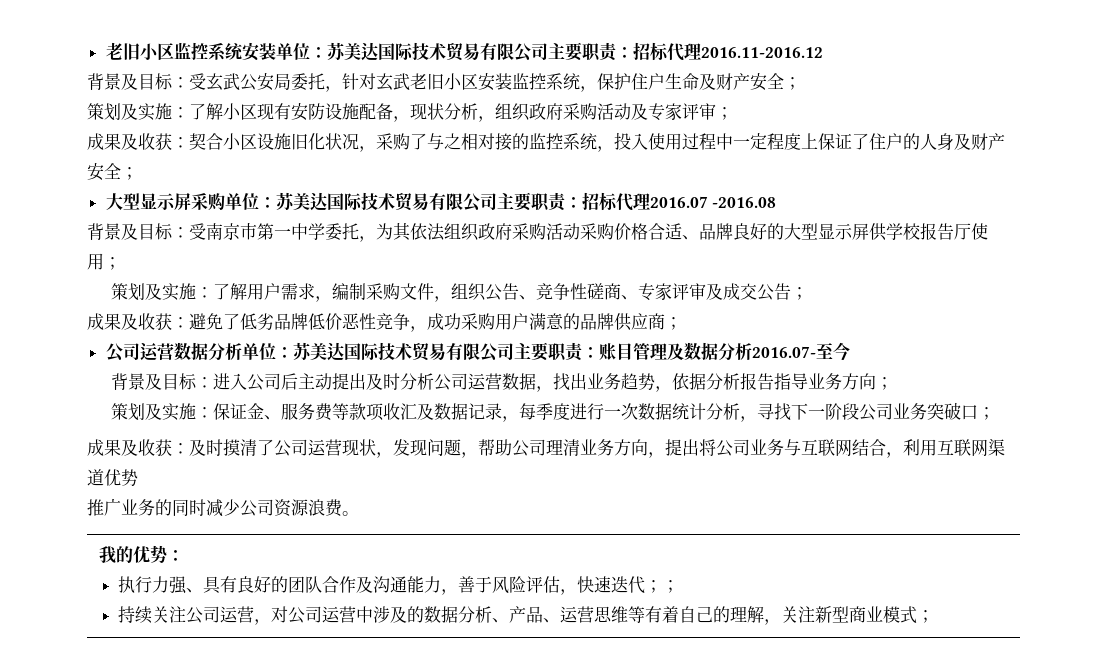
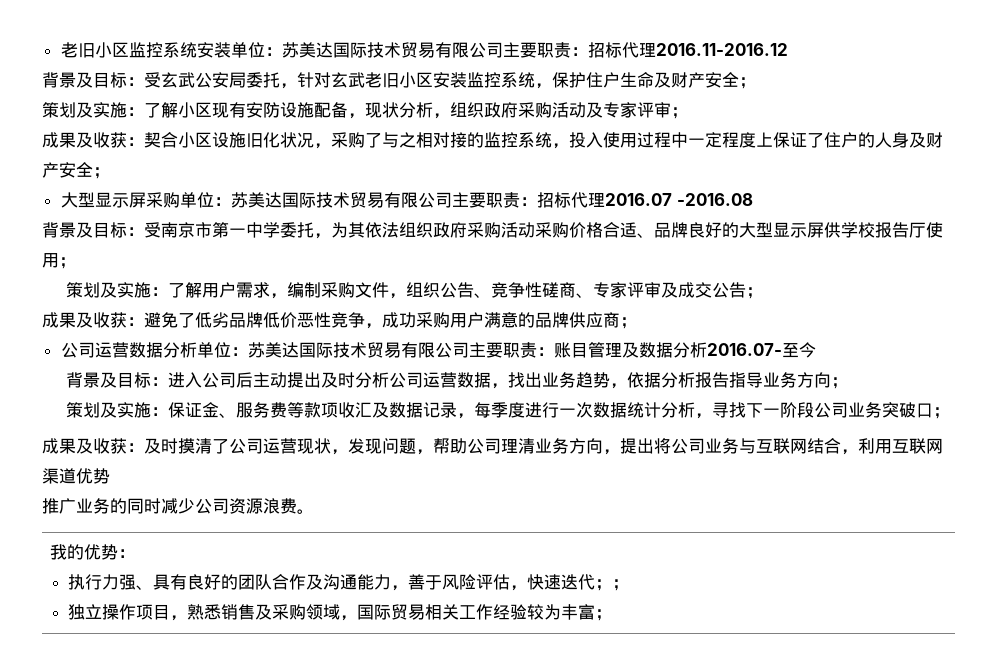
[118,606,918,625] 持续关注公司运营，对公司运营中涉及的数据分析、产品、运营思维等有着自己的理解，关注新型商业模式 -> [68,604,596,621] 独立操作项目，熟悉销售及采购领域，国际贸易相关工作经验较为丰富

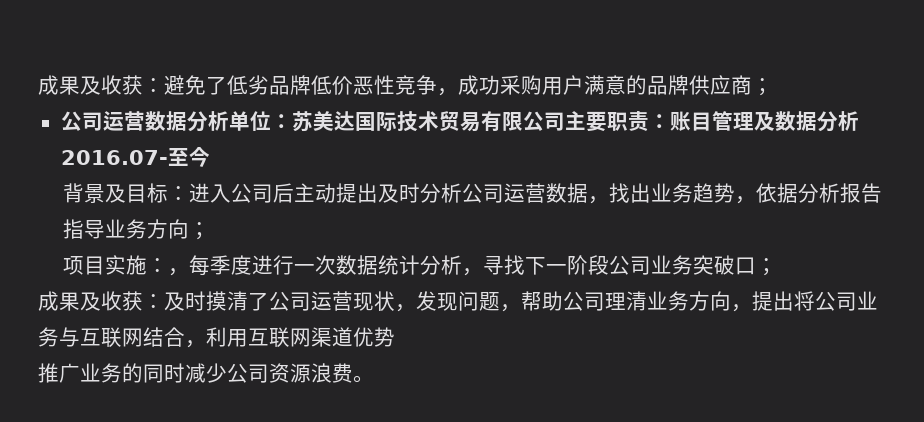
[60,42,788,58] [42,72,756,89] [42,102,688,119] [42,132,943,149] [42,162,110,179] [60,192,753,208] [42,222,943,239] [42,253,76,269] [65,282,763,299] 老旧小区监控系统安装单位：苏美达国际技术贸易有限公司主要职责：招标代理2016.11-2016.12 // 背景及目标：受玄武公安局委托，针对玄武老旧小区安装监控系统，保护住户生命及财产安全； // 策划及实施：了解小区现有安防设施配备，现状分析，组织政府采购活动及专家评审； // 成果及收获：契合小区设施旧化状况，采购了与之相对接的监控系统，投入使用过程中一定程度上保证了住户的人身及财产安全； // 大型显示屏采购单位：苏美达国际技术贸易有限公司主要职责：招标代理2016.07 -2016.08 // 背景及目标：受南京市第一中学委托，为其依法组织政府采购活动采购价格合适、品牌良好的大型显示屏供学校报告厅使用； // 策划及实施：了解用户需求，编制采购文件，组织公告、竞争性磋商、专家评审及成交公告； // -> (38, 85) none
[65,402,457,418] 策划及实施：保证金、服务费等款项收汇及数据记录 -> [62,255,168,275] 项目实施：
[49,544,135,560] [68,574,630,591] [68,604,613,621] // 我的优势： // 执行力强、具有良好的团队合作及沟通能力，善于风险评估，快速迭代；； // 独立操作项目，熟悉销售及采购领域，国际贸易相关工作经验较为丰富； -> (374, 379) none

